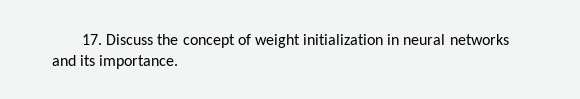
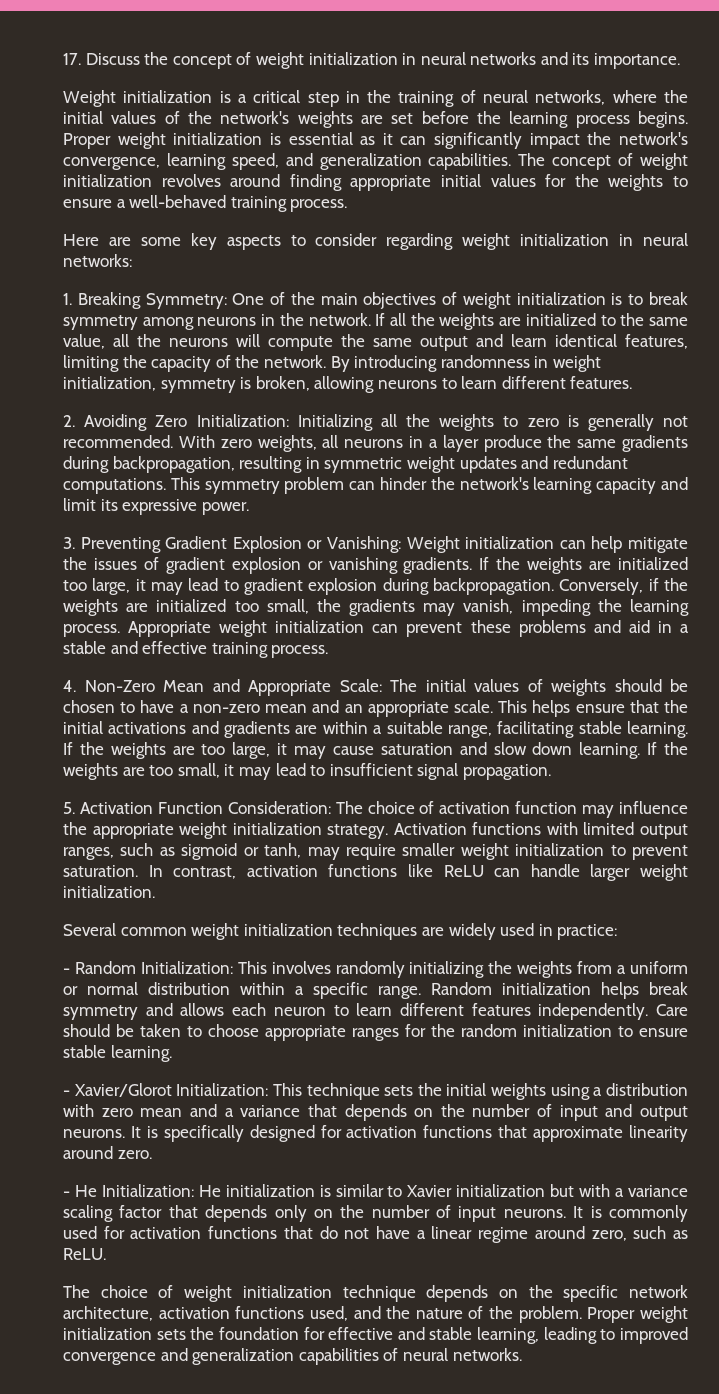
(179, 62) none -> [63,90,688,107] [63,111,688,128] [63,132,688,149] [63,153,688,170] [63,174,689,191] [63,195,348,212] [63,233,688,250] [63,254,132,267] [63,292,688,309] [63,313,688,330] [63,334,688,351] [63,355,601,372] [63,376,633,393] [63,414,688,431] [63,435,688,452] [63,456,628,473] [63,477,688,494] [63,498,249,515] [63,536,689,553] [63,557,688,574] [63,578,688,595] [63,599,689,616] [63,620,689,637] [63,641,329,658] [63,679,688,696] [63,700,688,717] [63,721,688,738] [63,742,689,759] [63,763,551,780] [63,801,688,818] [63,822,688,839] [63,843,688,860] [63,864,689,881] [63,885,155,898] [63,923,618,940] [63,961,688,978] [63,982,688,999] [63,1003,688,1020] [63,1024,688,1041] [63,1045,172,1062] [63,1083,688,1100] [63,1104,688,1121] [63,1125,688,1142] [63,1146,152,1159] [63,1184,688,1197] [63,1205,688,1222] [63,1226,688,1243] [63,1248,106,1260] [63,1285,688,1302] [63,1306,688,1323] [63,1327,688,1344] [63,1348,522,1365] // Weight initialization is a critical step in the training of neural networks, where the initial values of the network's weights are set before the learning process begins. Proper weight initialization is essential as it can significantly impact the network's convergence, learning speed, and generalization capabilities. The concept of weight initialization revolves around finding appropriate initial values for the weights to ensure a well-behaved training process. // Here are some key aspects to consider regarding weight initialization in neural networks: // 1. Breaking Symmetry: One of the main objectives of weight initialization is to break symmetry among neurons in the network. If all the weights are initialized to the same value, all the neurons will compute the same output and learn identical features, limiting the capacity of the network. By introducing randomness in weight initialization, symmetry is broken, allowing neurons to learn different features. // 2. Avoiding Zero Initialization: Initializing all the weights to zero is generally not recommended. With zero weights, all neurons in a layer produce the same gradients during backpropagation, resulting in symmetric weight updates and redundant computations. This symmetry problem can hinder the network's learning capacity and limit its expressive power. // 3. Preventing Gradient Explosion or Vanishing: Weight initialization can help mitigate the issues of gradient explosion or vanishing gradients. If the weights are initialized too large, it may lead to gradient explosion during backpropagation. Conversely, if the weights are initialized too small, the gradients may vanish, impeding the learning process. Appropriate weight initialization can prevent these problems and aid in a stable and effective training process. // 4. Non-Zero Mean and Appropriate Scale: The initial values of weights should be chosen to have a non-zero mean and an appropriate scale. This helps ensure that the initial activations and gradients are within a suitable range, facilitating stable learning. If the weights are too large, it may cause saturation and slow down learning. If the weights are too small, it may lead to insufficient signal propagation. // 5. Activation Function Consideration: The choice of activation function may influence the appropriate weight initialization strategy. Activation functions with limited output ranges, such as sigmoid or tanh, may require smaller weight initialization to prevent saturation. In contrast, activation functions like ReLU can handle larger weight initialization. // Several common weight initialization techniques are widely used in practice: // - Random Initialization: This involves randomly initializing the weights from a uniform or normal distribution within a specific range. Random initialization helps break symmetry and allows each neuron to learn different features independently. Care should be taken to choose appropriate ranges for the random initialization to ensure stable learning. // - Xavier/Glorot Initialization: This technique sets the initial weights using a distribution with zero mean and a variance that depends on the number of input and output neurons. It is specifically designed for activation functions that approximate linearity around zero. // - He Initialization: He initialization is similar to Xavier initialization but with a variance scaling factor that depends only on the number of input neurons. It is commonly used for activation functions that do not have a linear regime around zero, such as ReLU. // The choice of weight initialization technique depends on the specific network architecture, activation functions used, and the nature of the problem. Proper weight initialization sets the foundation for effective and stable learning, leading to improved convergence and generalization capabilities of neural networks.

